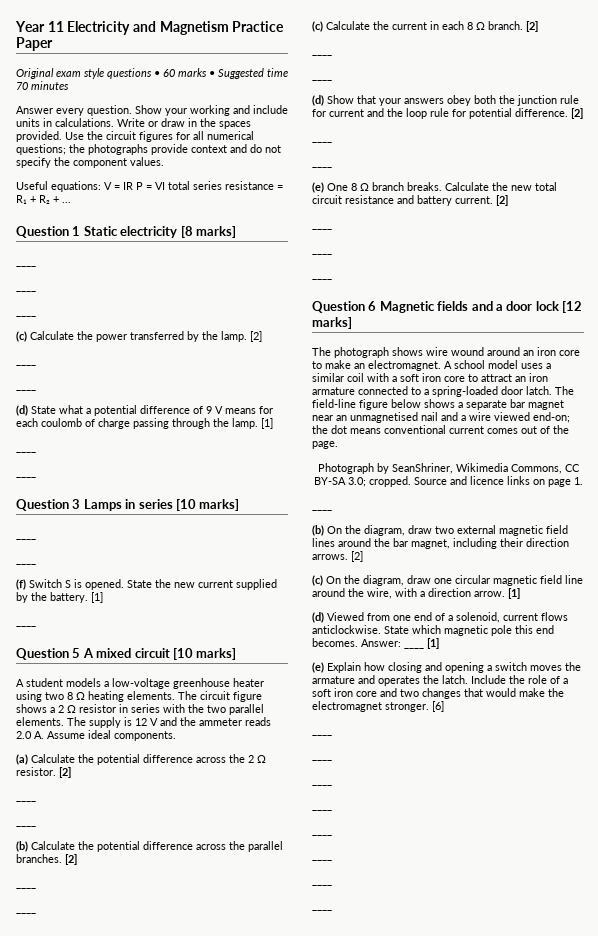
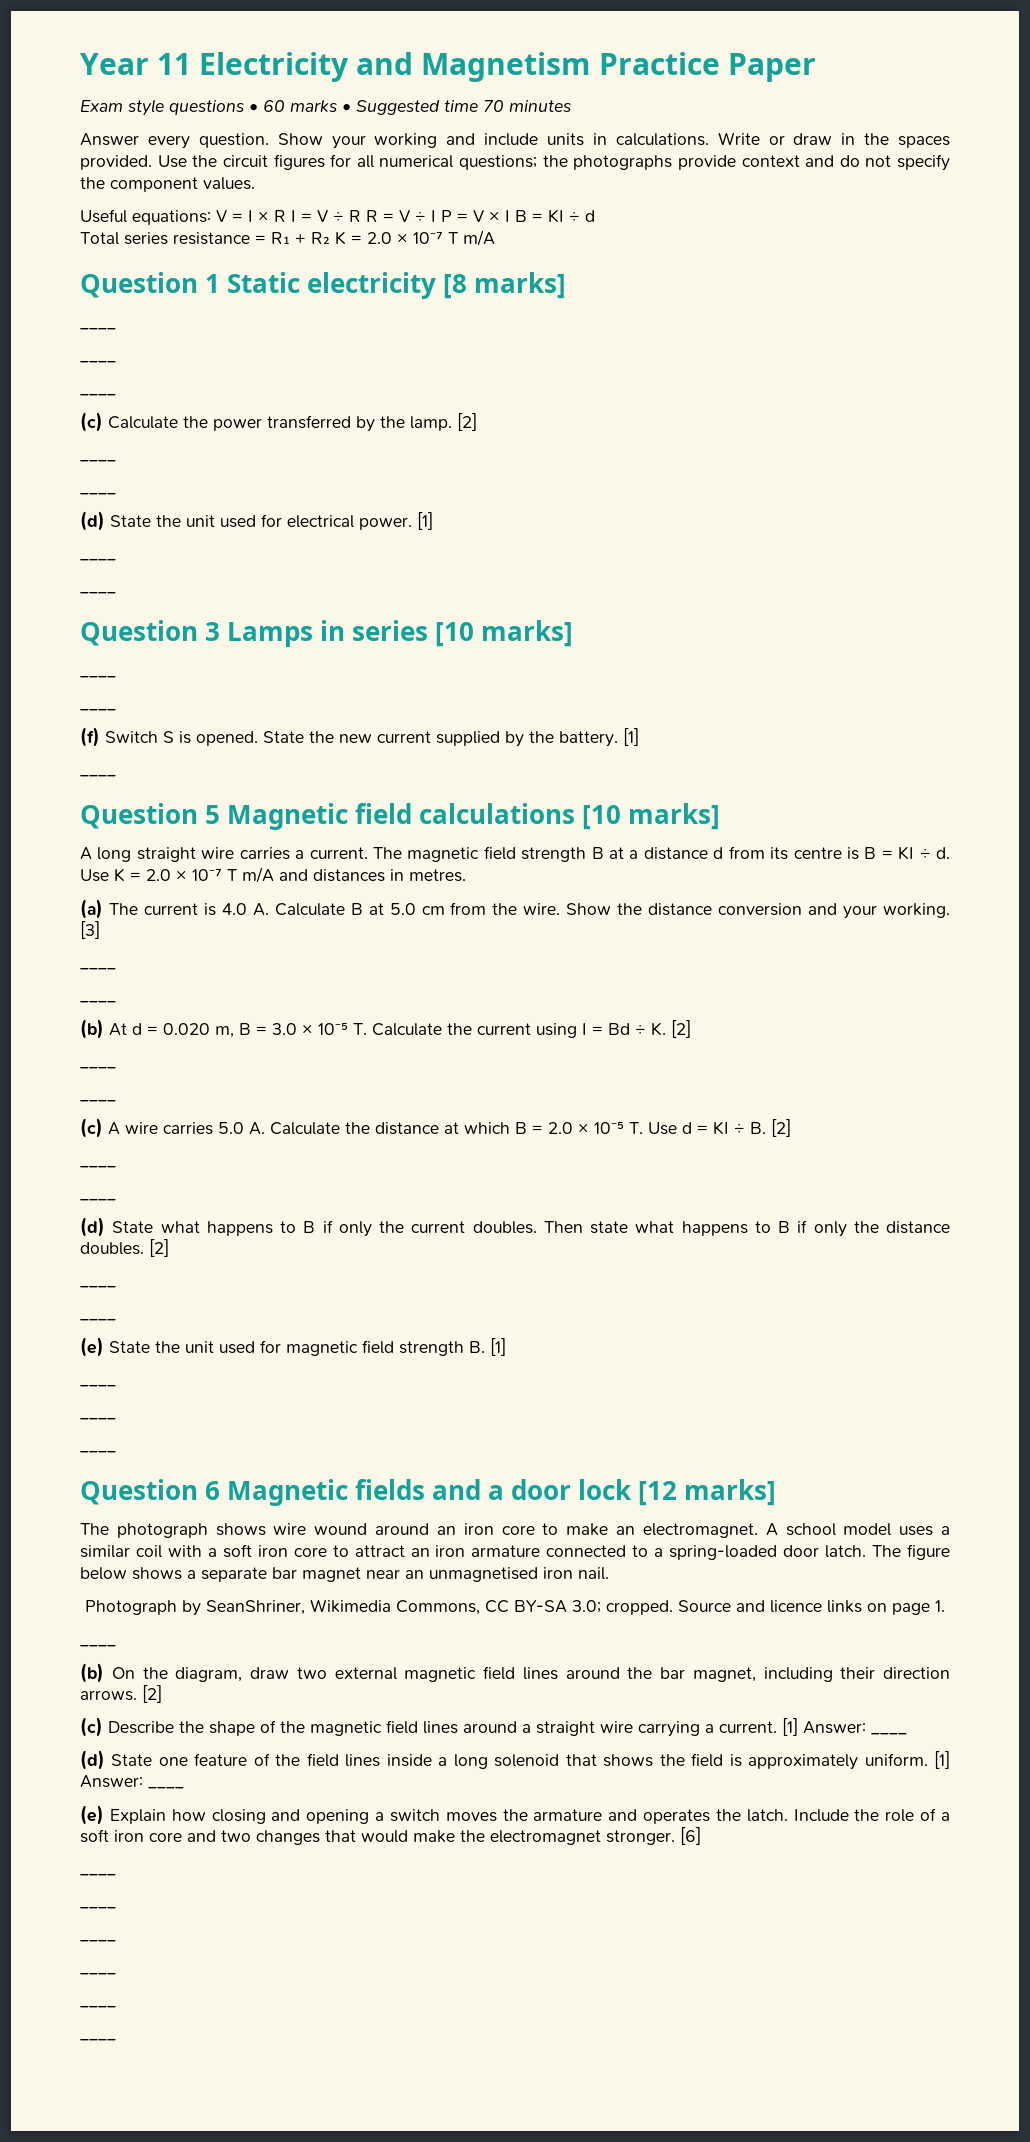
[16,68,81,79] Original exam -> [80,100,123,112] Exam
[123,181,190,190] IR P = VI total -> [248,209,595,223] [80,232,119,245] I × R I = V ÷ R R = V ÷ I P = V × I B = KI ÷ d // Total
[53,196,71,203] + ... -> [335,230,495,246] K = 2.0 × 10⁻⁷ T m/A
[59,405,273,416] [16,418,258,429] what a potential difference of 9 V means for each coulomb of charge passing through the lamp. -> [156,514,412,530] the unit used for electrical power.
[82,648,170,658] A mixed circuit -> [227,803,576,830] Magnetic field calculations
[26,678,264,689] [16,691,262,702] [16,704,264,715] [16,717,271,728] [16,730,176,741] [16,754,266,765] [16,767,71,778] [16,800,36,802] [16,825,36,827] [16,841,283,852] [16,854,77,865] [16,887,36,889] [16,912,36,914] [312,21,538,32] [312,54,332,56] [312,79,332,81] [312,95,579,106] [312,108,583,119] [312,141,332,143] [312,166,332,168] [312,182,557,193] [312,195,508,206] student models a low-voltage greenhouse heater using two 8 Ω heating elements. The circuit figure shows a 2 Ω resistor in series with the two parallel elements. The supply is 12 V and the ammeter reads 2.0 A. Assume ideal components. // (a) Calculate the potential difference across the 2 Ω resistor. [2] // ____ // ____ // (b) Calculate the potential difference across the parallel branches. [2] // ____ // ____ // (c) Calculate the current in each 8 Ω branch. [2] // ____ // ____ // (d) Show that your answers obey both the junction rule for current and the loop rule for potential difference. [2] // ____ // ____ // (e) One 8 Ω branch breaks. Calculate the new total circuit resistance and battery current. [2] -> [97,846,950,862] [80,867,466,883] [80,899,951,919] [80,921,100,939] [80,968,116,970] [80,1001,116,1003] [80,1019,691,1039] [80,1067,116,1069] [80,1100,116,1102] [80,1118,791,1138] [80,1166,116,1168] [80,1199,116,1201] [80,1217,950,1237] [80,1239,169,1257] [80,1286,116,1288] [80,1319,116,1321] [80,1337,506,1357] long straight wire carries a current. The magnetic field strength B at a distance d from its centre is B = KI ÷ d. Use K = 2.0 × 10⁻⁷ T m/A and distances in metres. // (a) The current is 4.0 A. Calculate B at 5.0 cm from the wire. Show the distance conversion and your working. [3] // ____ // ____ // (b) At d = 0.020 m, B = 3.0 × 10⁻⁵ T. Calculate the current using I = Bd ÷ K. [2] // ____ // ____ // (c) A wire carries 5.0 A. Calculate the distance at which B = 2.0 × 10⁻⁵ T. Use d = KI ÷ B. [2] // ____ // ____ // (d) State what happens to B if only the current doubles. Then state what happens to B if only the distance doubles. [2] // ____ // ____ // (e) State the unit used for magnetic field strength B. [1]
[312,399,356,408] field-line -> (902, 1551) none
[421,412,570,423] [312,425,569,434] [312,441,338,449] nail and a wire viewed end-on; the dot means conventional current comes out of the page. -> [543,1567,609,1580] iron nail.
[326,575,583,586] [312,588,520,599] [312,612,568,623] [312,625,554,636] [312,638,401,647] [404,638,439,649] On the diagram, draw one circular magnetic field line around the wire, with a direction arrow. [1] // (d) Viewed from one end of a solenoid, current flows anticlockwise. State which magnetic pole this end becomes. Answer: ____ [1] -> [108,1718,907,1737] [80,1750,951,1770] [80,1775,184,1789] Describe the shape of the magnetic field lines around a straight wire carrying a current. [1] Answer: ____ // (d) State one feature of the field lines inside a long solenoid that shows the field is approximately uniform. [1] Answer: ____
[312,884,332,886] [312,909,332,911] // ____ // ____ -> (116, 2040) none

